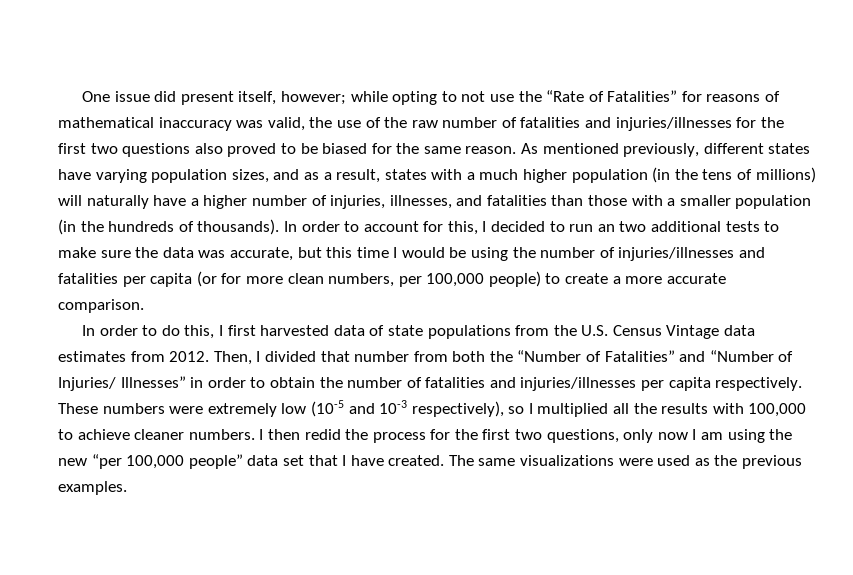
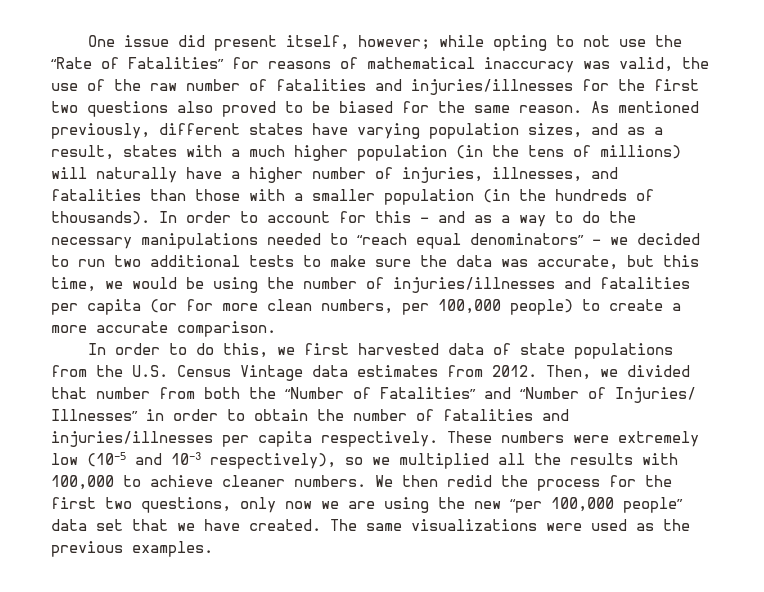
[447,221,487,235] this, I -> [375,211,636,227] [51,233,628,249] this – and as a way to do the necessary manipulations needed to “reach equal denominators” – we
[597,224,615,232] an -> (105, 263) none
[356,247,398,258] time I -> [51,277,123,292] time, we
[218,325,223,336] I -> [276,347,295,355] we
[256,351,261,362] I -> [600,369,618,377] we
[528,403,533,414] I -> [372,457,390,465] we
[259,429,264,440] I -> [375,475,393,487] We
[692,429,724,440] I am -> [321,501,375,509] we are
[342,455,347,466] I -> [177,523,195,531] we

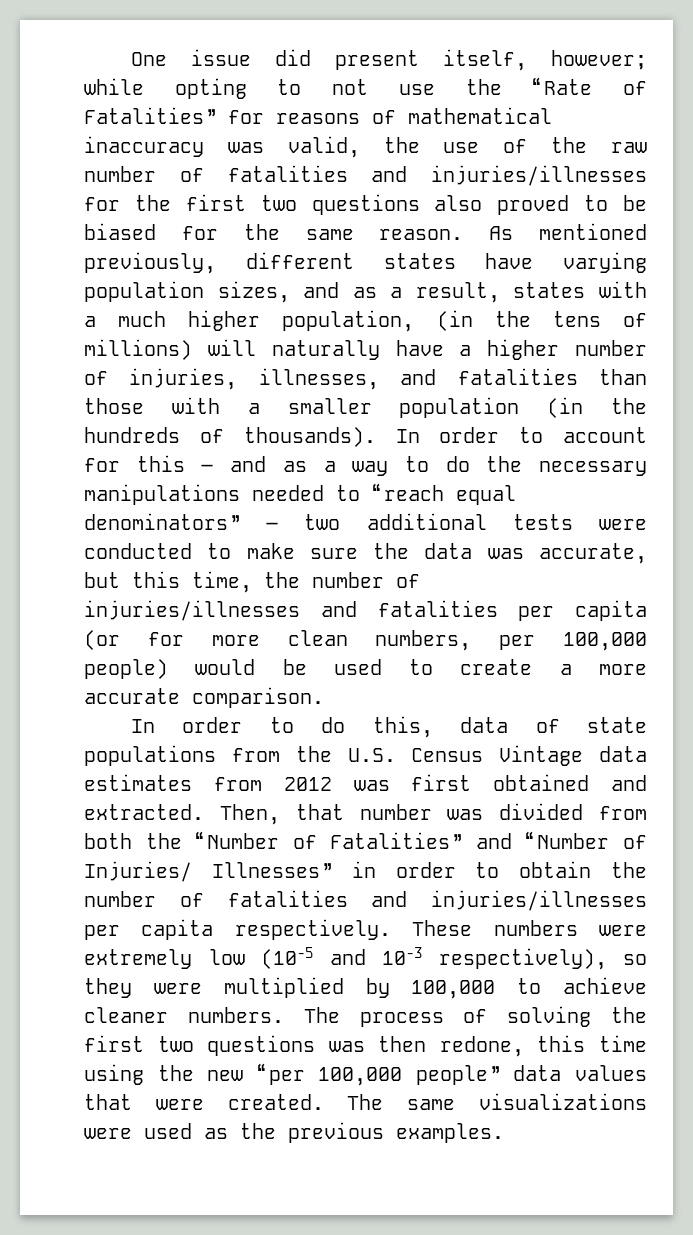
[357,145,447,161] population -> [282,310,415,332] population,
[610,233,700,245] [51,255,105,267] we decided to run -> (279, 526) none
(294, 261) none -> [599,519,647,530] [84,543,192,559] were conducted
[105,277,258,293] we would be using -> (252, 582) none
(573, 307) none -> [195,659,382,675] would be used
[276,343,439,355] we first harvested -> (433, 727) none
[492,365,690,380] [51,387,150,399] 2012. Then, we divided that number -> [283,774,647,791] [84,803,584,825] 2012 was first obtained and extracted. Then, that number was divided
[372,453,678,469] we multiplied all the results with -> [84,977,390,998] they were multiplied by
[375,475,672,491] [51,497,375,513] We then redid the process for the first two questions, only now we are -> [303,1006,647,1027] [84,1035,647,1057] The process of solving the first two questions was then redone, this time
[96,519,240,531] set that we have -> [575,1065,647,1081] [84,1094,204,1110] values that were

